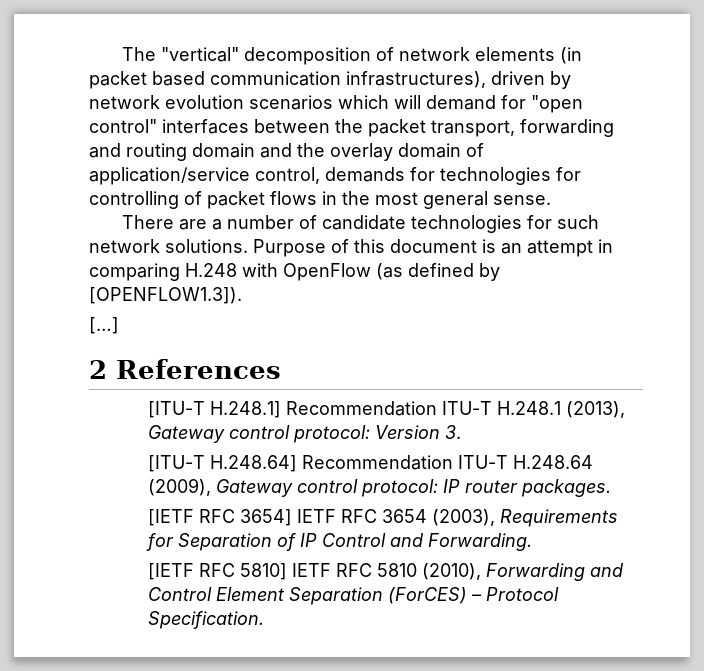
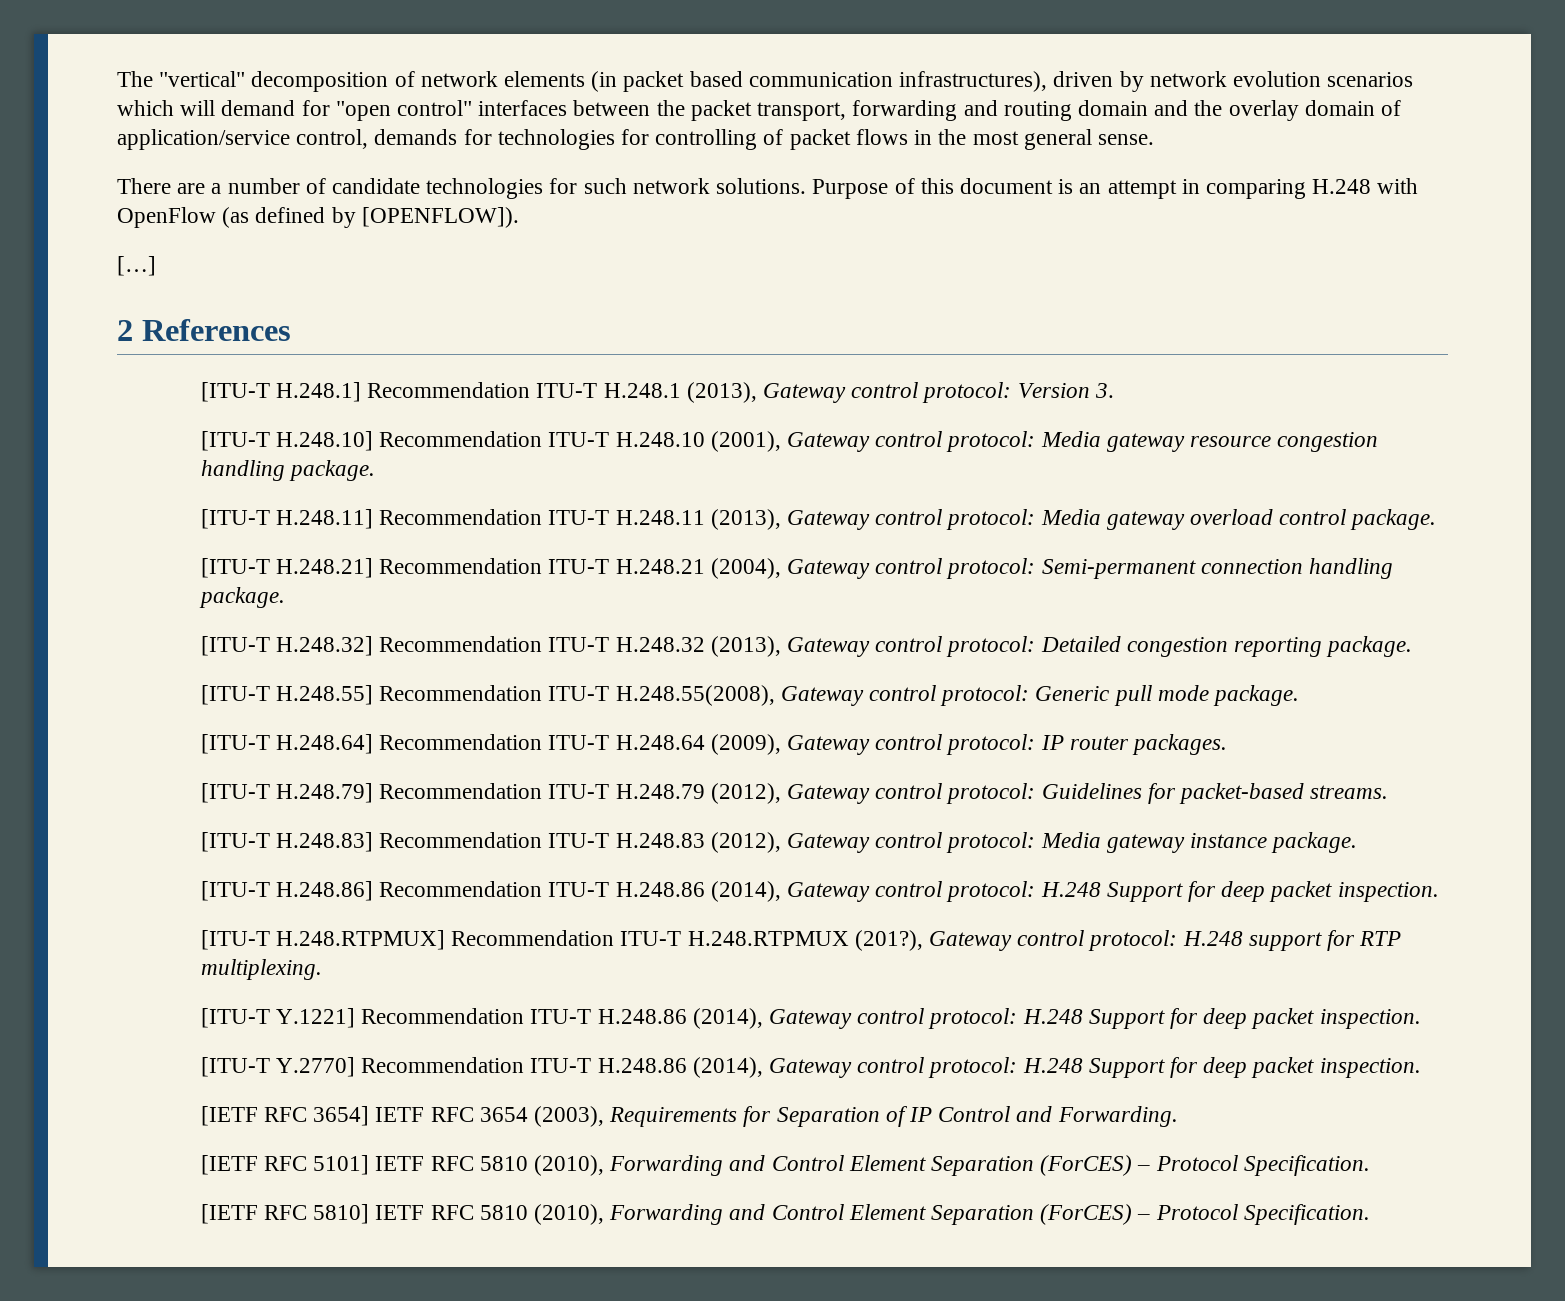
[89,287,242,304] [OPENFLOW1.3]). -> [361,207,519,228] [OPENFLOW]).
(462, 432) none -> [200,431,1379,452] [200,460,375,481] [200,509,1437,530] [200,558,1393,579] [198,587,285,608] [200,636,1413,657] [200,685,1299,706] // [ITU-T H.248.10] Recommendation ITU-T H.248.10 (2001), Gateway control protocol: Media gateway resource congestion handling package. // [ITU-T H.248.11] Recommendation ITU-T H.248.11 (2013), Gateway control protocol: Media gateway overload control package. // [ITU-T H.248.21] Recommendation ITU-T H.248.21 (2004), Gateway control protocol: Semi-permanent connection handling package. // [ITU-T H.248.32] Recommendation ITU-T H.248.32 (2013), Gateway control protocol: Detailed congestion reporting package. // [ITU-T H.248.55] Recommendation ITU-T H.248.55(2008), Gateway control protocol: Generic pull mode package.
(612, 488) none -> [200,783,1389,804] [200,832,1358,853] [200,881,1439,902] [200,930,1402,951] [200,959,322,980] [200,1008,1421,1029] [200,1057,1421,1078] // [ITU-T H.248.79] Recommendation ITU-T H.248.79 (2012), Gateway control protocol: Guidelines for packet-based streams. // [ITU-T H.248.83] Recommendation ITU-T H.248.83 (2012), Gateway control protocol: Media gateway instance package. // [ITU-T H.248.86] Recommendation ITU-T H.248.86 (2014), Gateway control protocol: H.248 Support for deep packet inspection. // [ITU-T H.248.RTPMUX] Recommendation ITU-T H.248.RTPMUX (201?), Gateway control protocol: H.248 support for RTP multiplexing. // [ITU-T Y.1221] Recommendation ITU-T H.248.86 (2014), Gateway control protocol: H.248 Support for deep packet inspection. // [ITU-T Y.2770] Recommendation ITU-T H.248.86 (2014), Gateway control protocol: H.248 Support for deep packet inspection.
(533, 542) none -> [200,1155,1370,1176] // [IETF RFC 5101] IETF RFC 5810 (2010), Forwarding and Control Element Separation (ForCES) – Protocol Specification.

